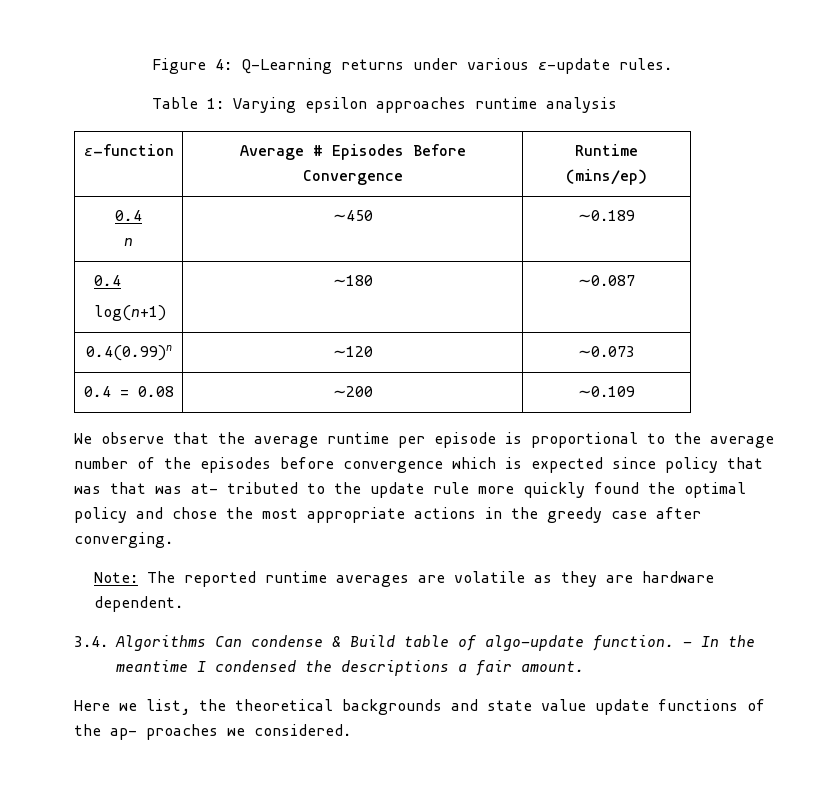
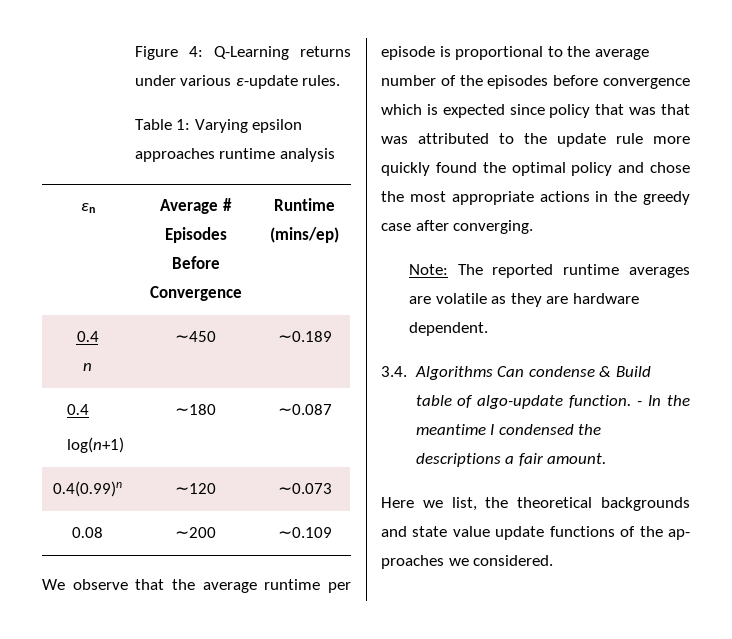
[83,144,174,156] ε-function -> [80,203,95,213] εn
[83,386,129,397] 0.4 = -> (332, 488) none
[191,482,298,494] at- tributed -> [418,133,489,144] attributed

